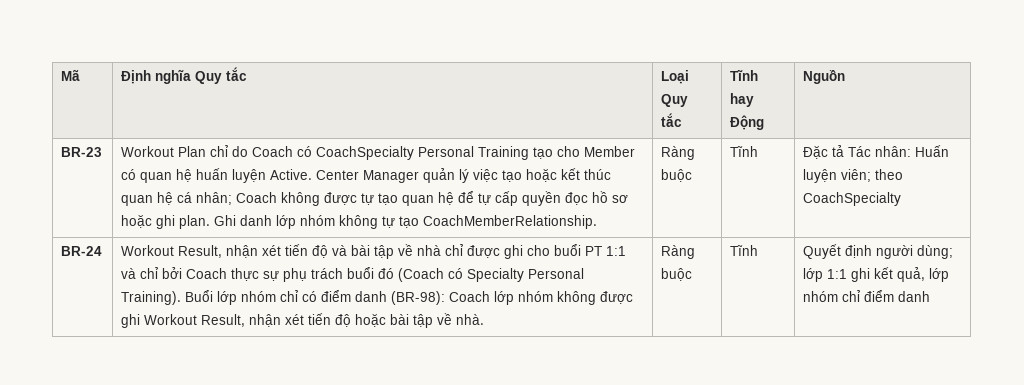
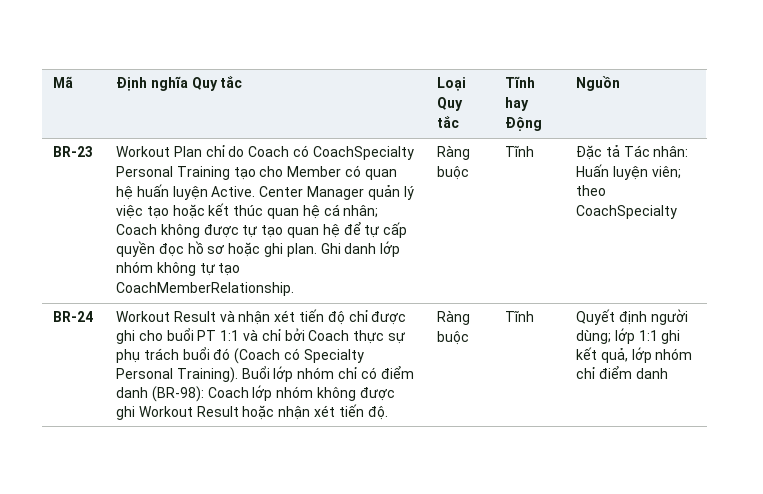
[178,244,442,259] Result, nhận xét tiến độ và bài tập về nhà -> [173,309,345,325] Result và nhận xét tiến độ
[201,313,485,328] Result, nhận xét tiến độ hoặc bài tập về nhà. -> [196,404,388,420] Result hoặc nhận xét tiến độ.

